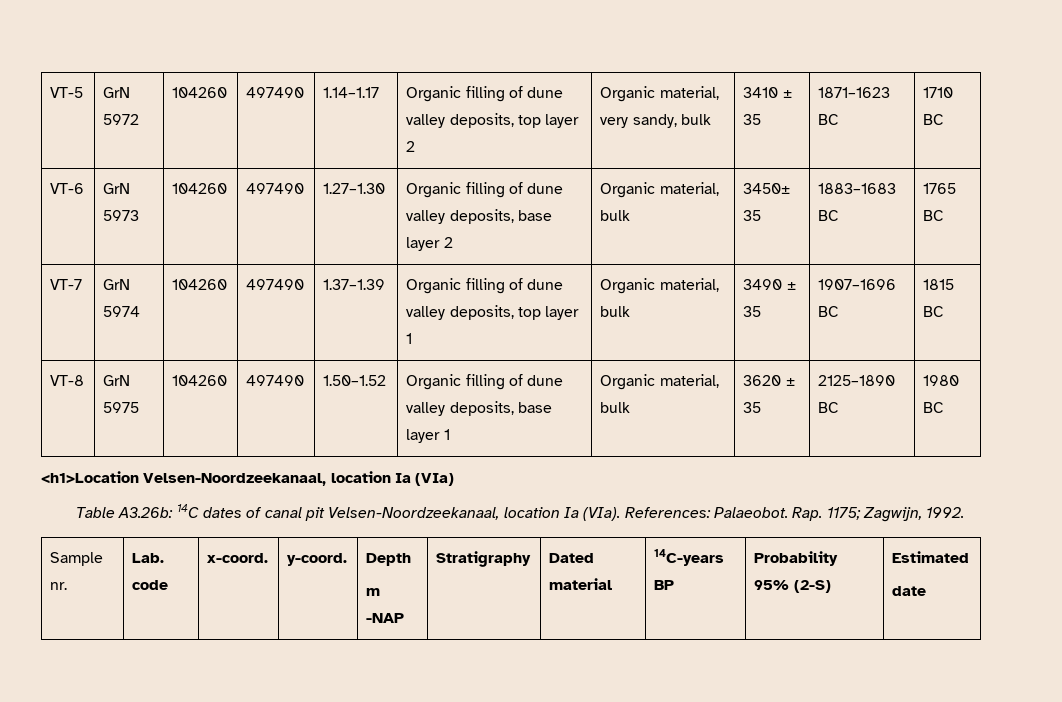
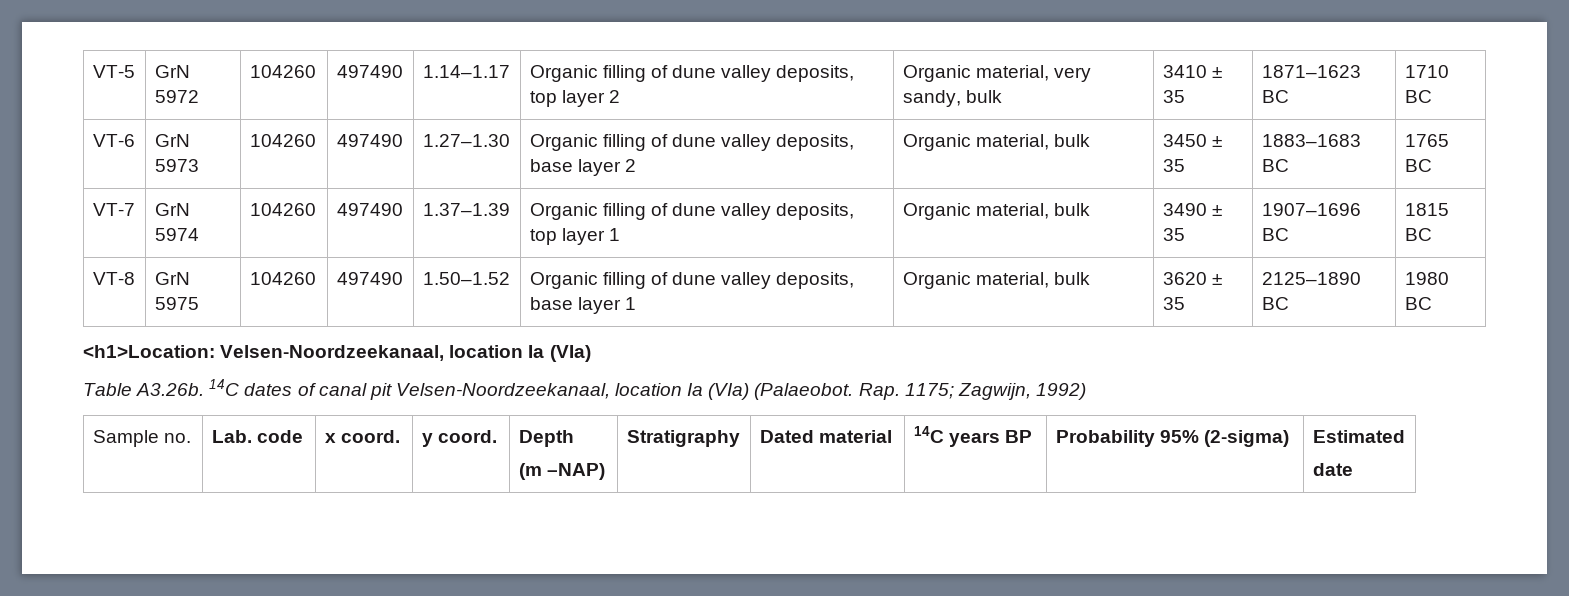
[743,183,791,194] 3450± -> [1162,134,1222,147] 3450 ±
[41,471,139,484] <h1>Location -> [83,345,215,358] <h1>Location:
[118,507,174,518] A3.26b: -> [136,383,205,396] A3.26b.
[583,507,788,521] (VIa). References: Palaeobot. -> [708,383,854,400] (VIa) (Palaeobot.
[926,507,965,518] 1992. -> [1035,383,1086,400] 1992)
[50,582,68,590] nr. -> [163,433,191,443] no.
[207,553,269,563] [287,553,348,566] x-coord. | y-coord. -> [324,430,400,443] [421,430,497,447] x coord. | y coord.
[366,588,381,596] [366,613,405,623] m -NAP -> [518,463,605,480] (m –NAP)
[654,549,725,566] 14C-years -> [913,426,1000,447] 14C years
[793,580,831,593] (2-S) -> [1203,430,1289,447] (2-sigma)

